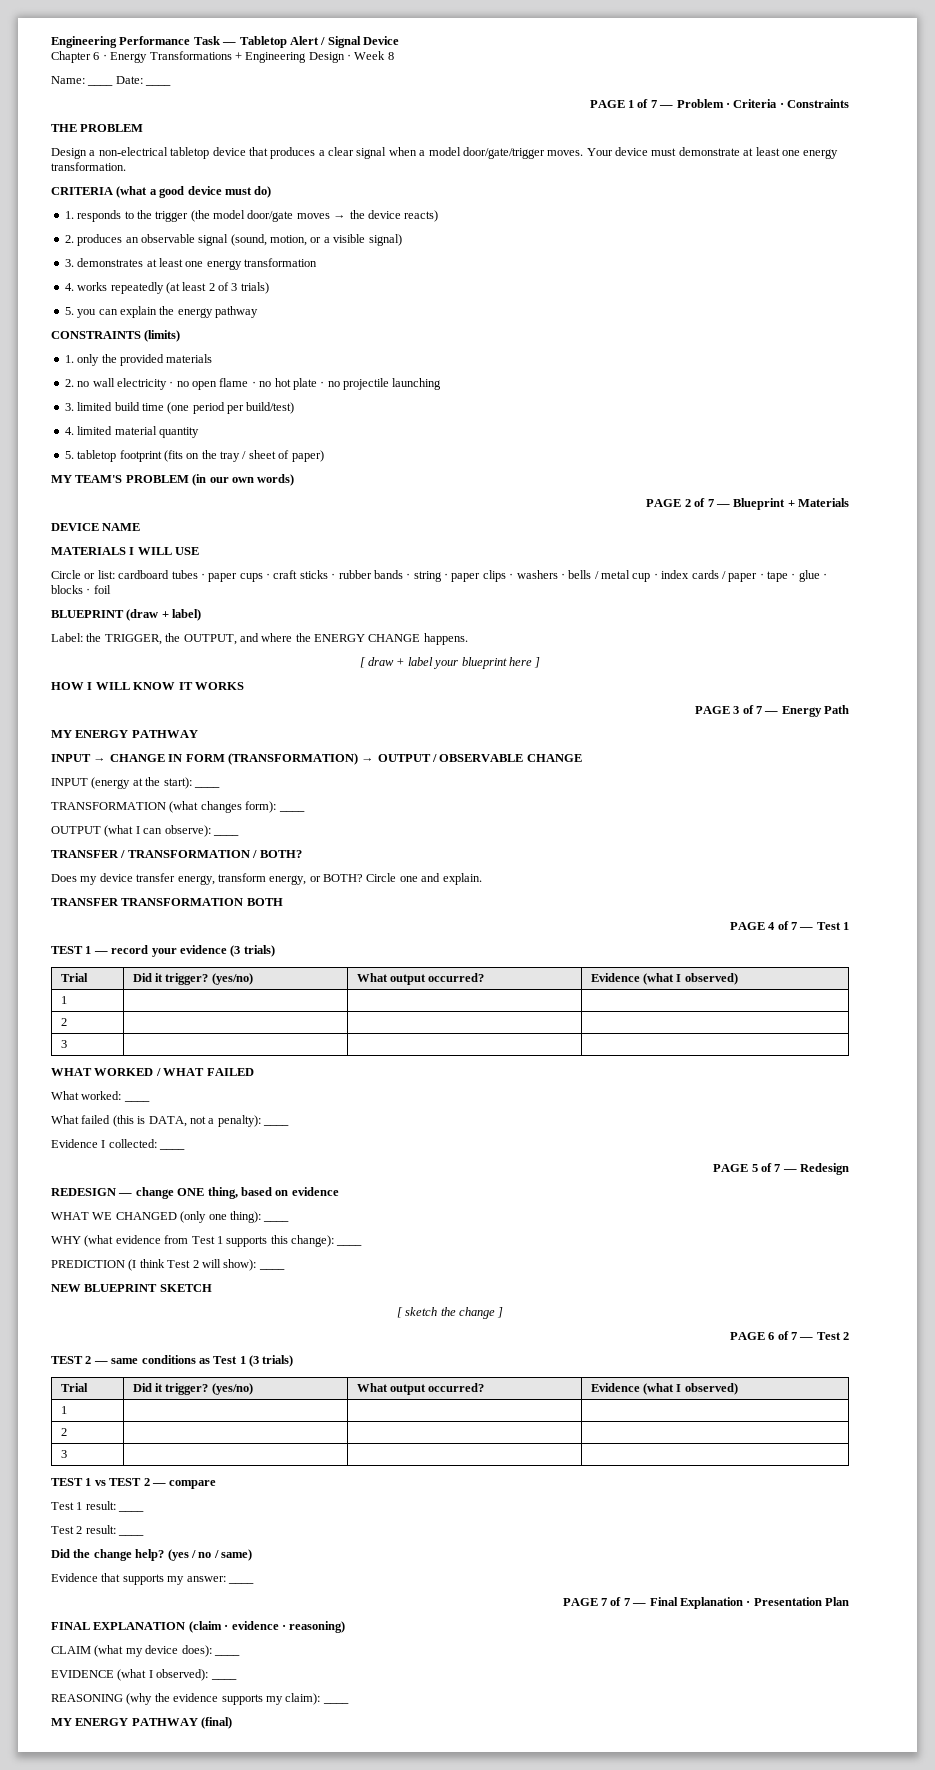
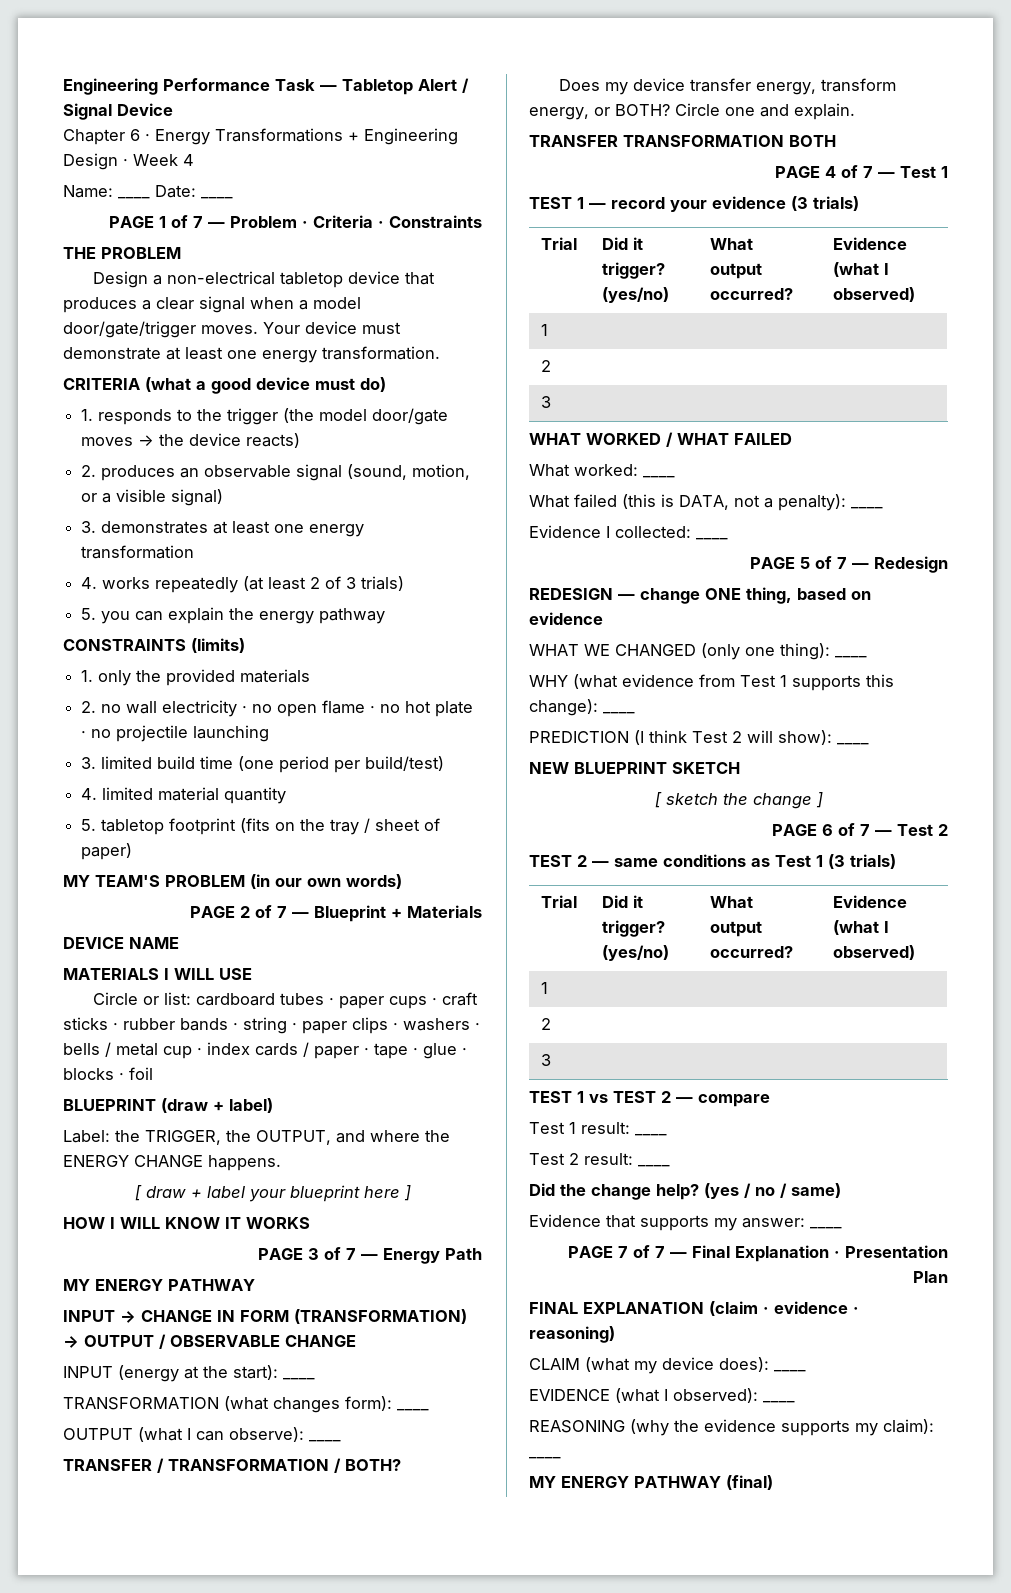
[387,52,394,60] 8 -> [183,154,194,166] 4

